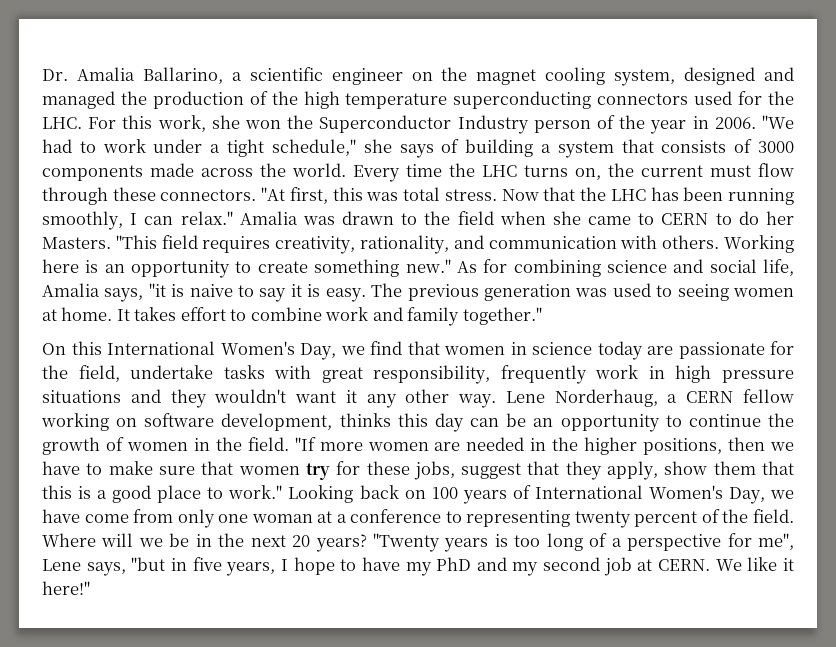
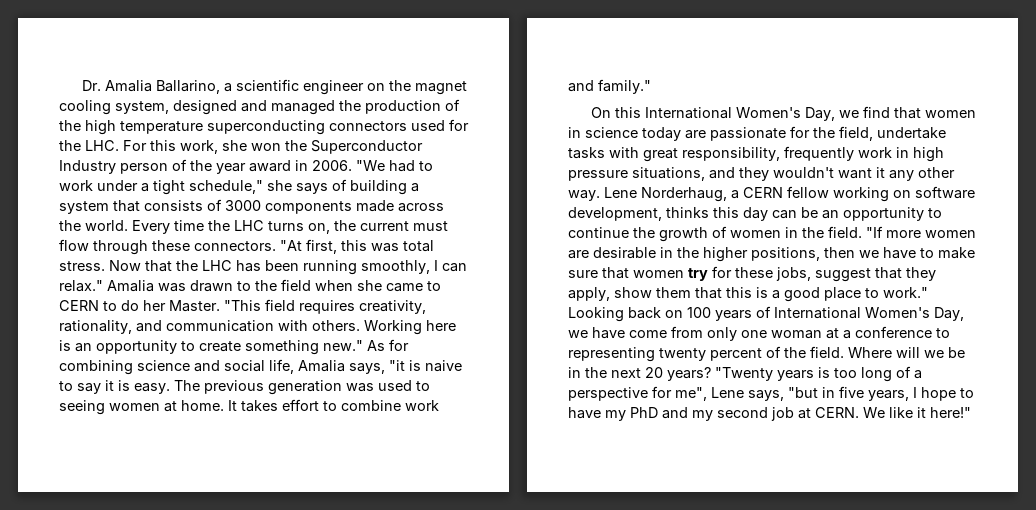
(687, 127) none -> [249,160,291,172] award
[42,237,111,249] Masters. -> [169,300,220,312] Master.
[407,307,542,326] family together." -> [598,79,651,94] family."
[42,390,121,403] situations -> [632,167,705,181] situations,
[466,437,525,451] needed -> [593,247,656,259] desirable

